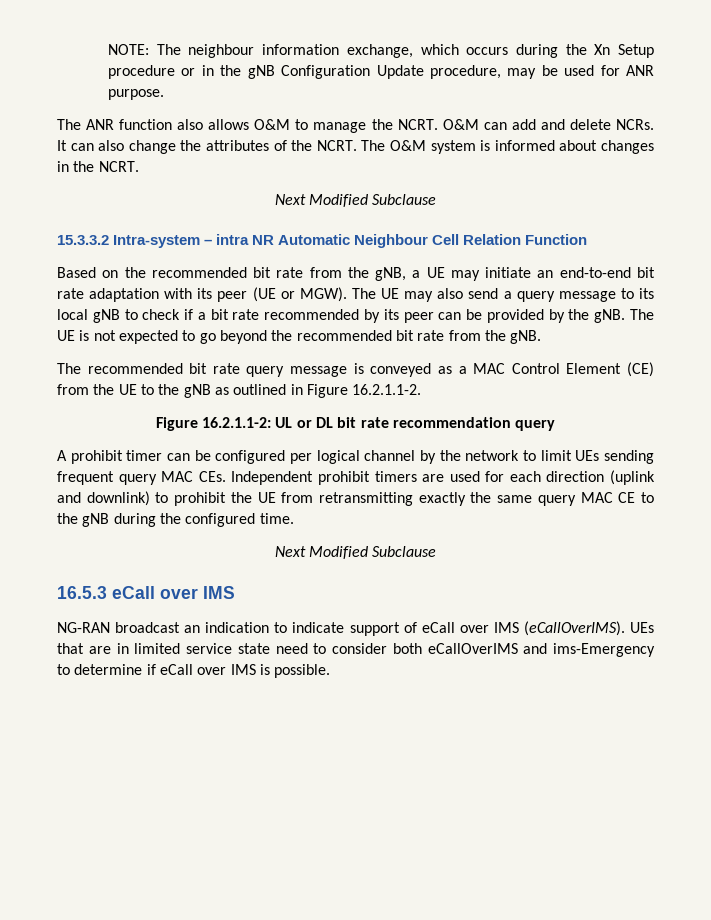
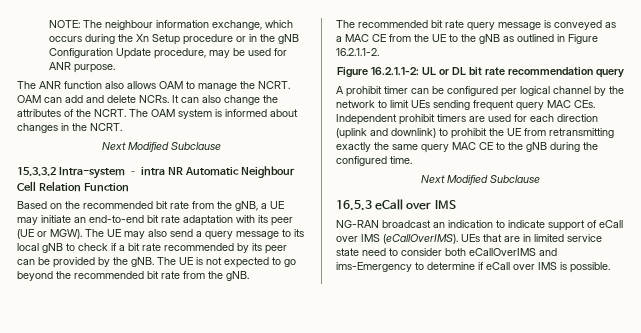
[254,119,291,130] O&M -> [159,81,183,89] OAM
[442,119,479,130] O&M -> [17,95,41,103] OAM
[390,140,427,151] O&M -> [151,109,175,117] OAM
[511,362,655,377] Control Element (CE) -> [372,34,386,42] CE

